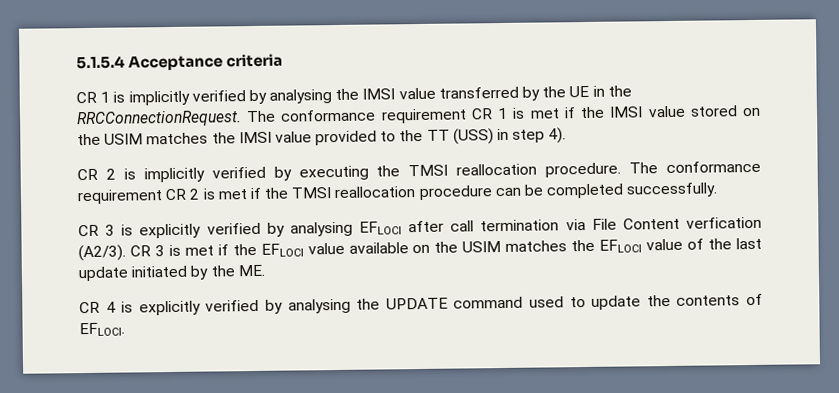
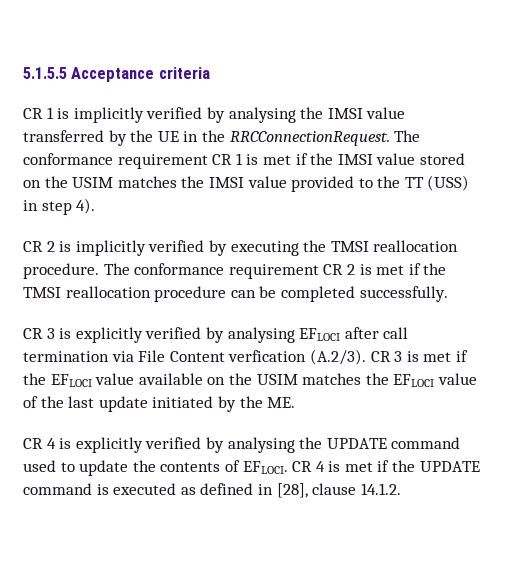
[76,55,125,70] 5.1.5.4 -> [23,67,67,79] 5.1.5.5
[78,244,126,262] (A2/3). -> [309,349,366,365] (A.2/3).
(125, 329) none -> [292,460,480,472] [23,483,401,498] CR 4 is met if the UPDATE command is executed as defined in [28], clause 14.1.2.

